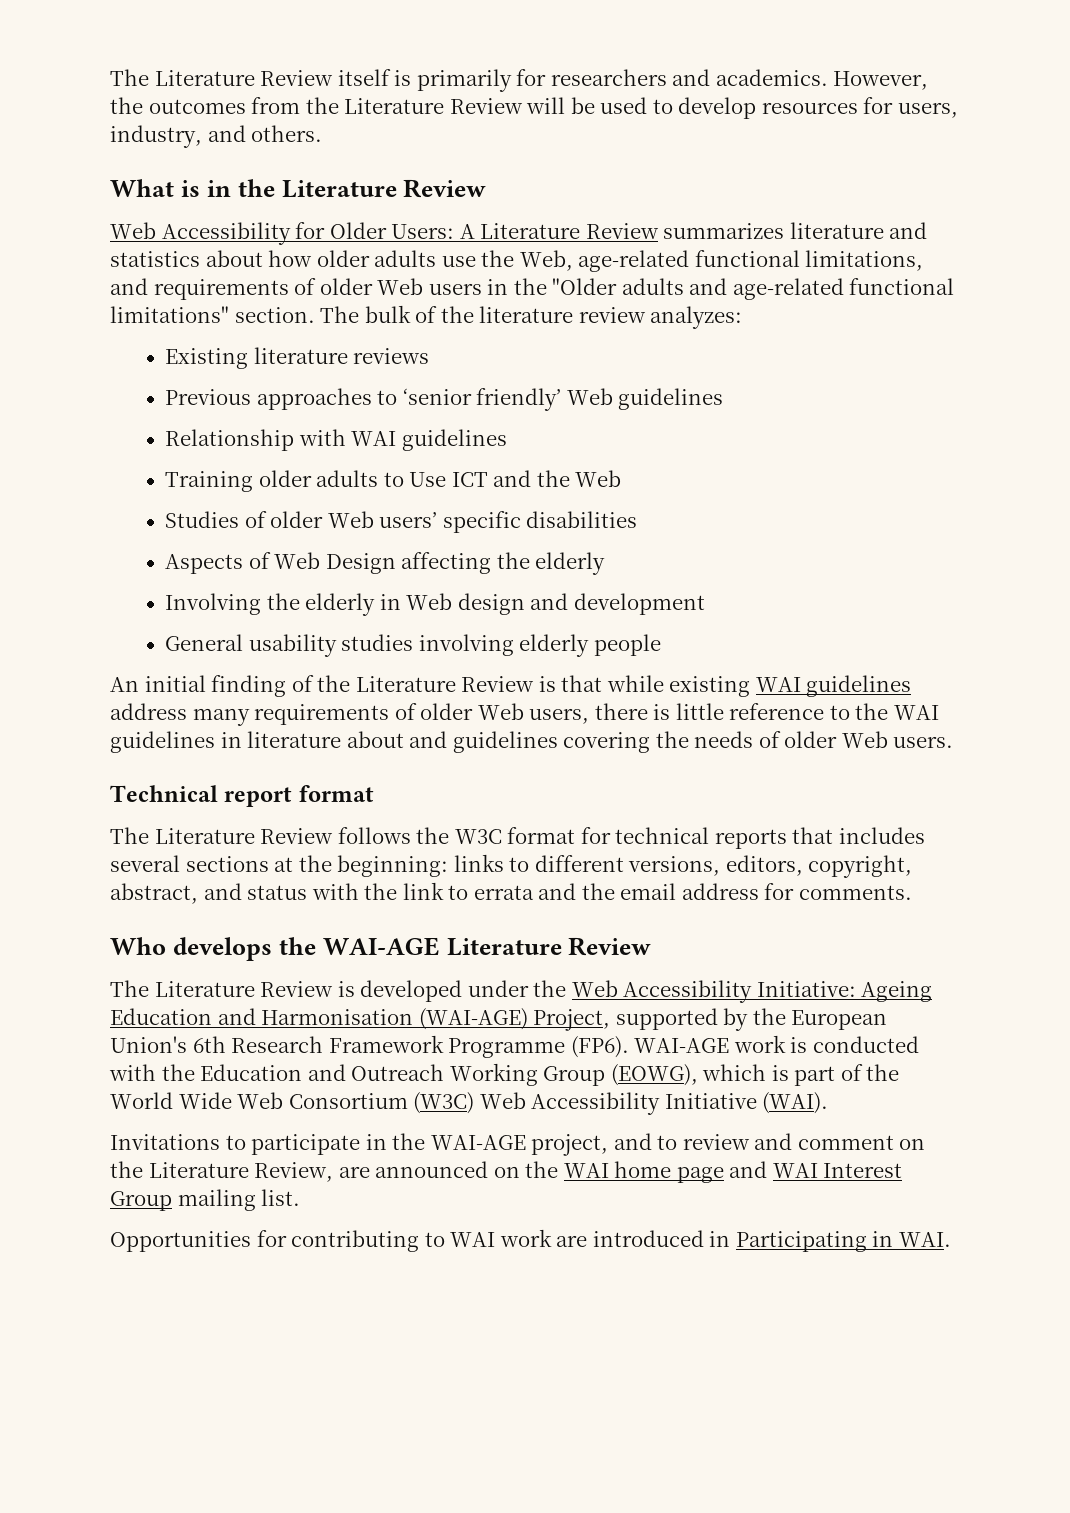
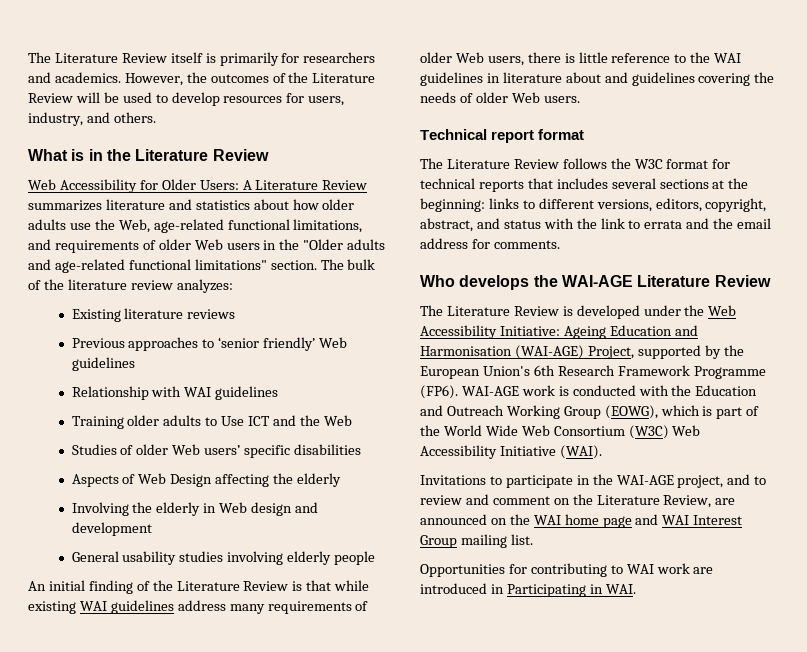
[251,97,301,114] from -> [272,73,286,83] of

